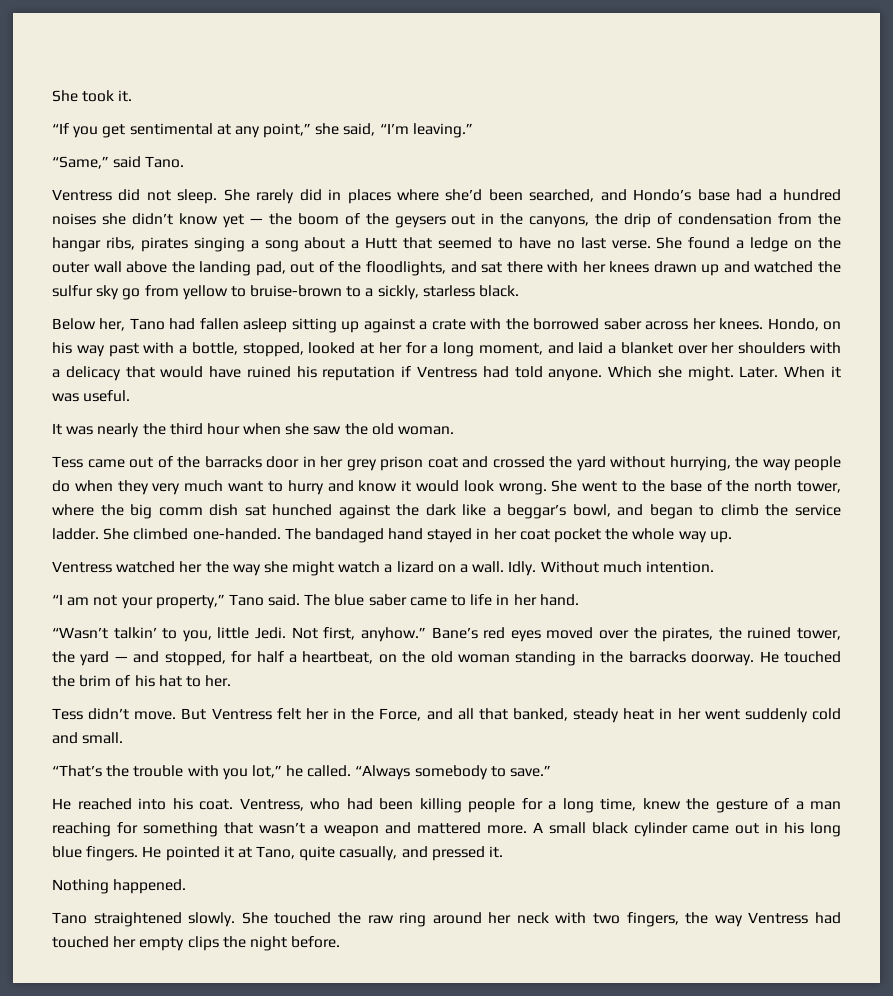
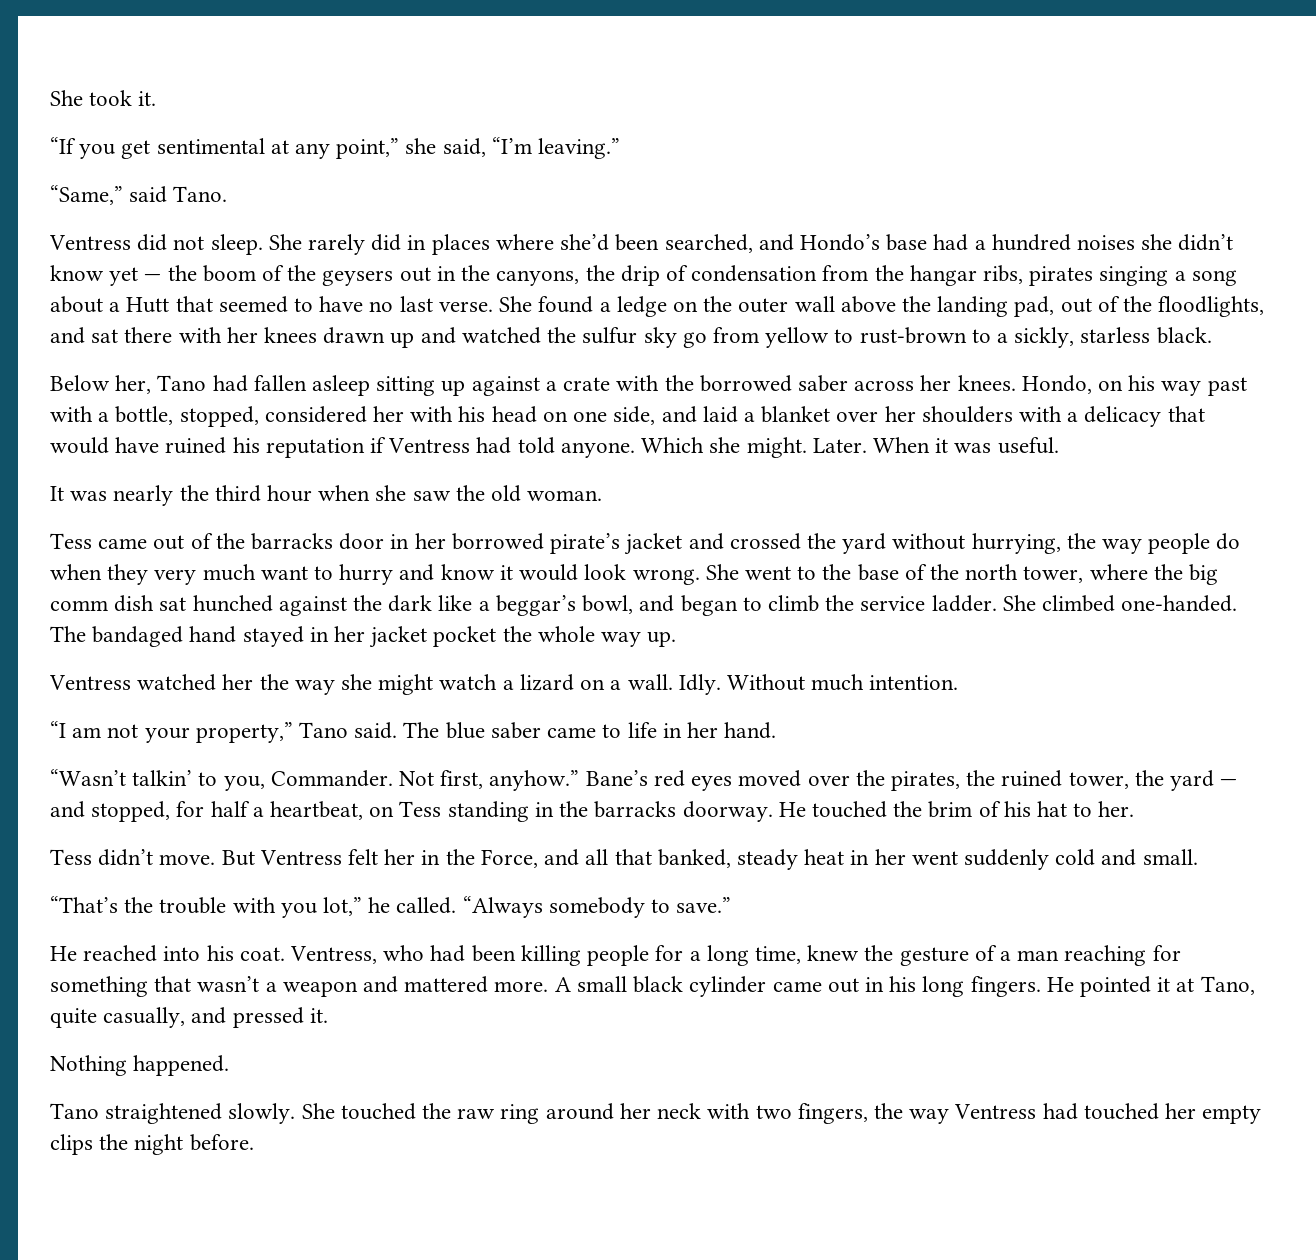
[250,285,343,297] bruise-brown -> [859,327,967,344] rust-brown
[308,342,543,357] looked at her for a long moment, -> [264,406,656,425] considered her with his head on one side,
[346,456,458,471] grey prison coat -> [451,533,683,555] borrowed pirate’s jacket
[519,529,550,540] coat -> [369,626,428,648] jacket
[217,627,287,639] little Jedi. -> [270,770,393,787] Commander.
[402,651,511,663] the old woman -> [399,801,442,817] Tess
[52,846,82,858] blue -> (965, 986) none

